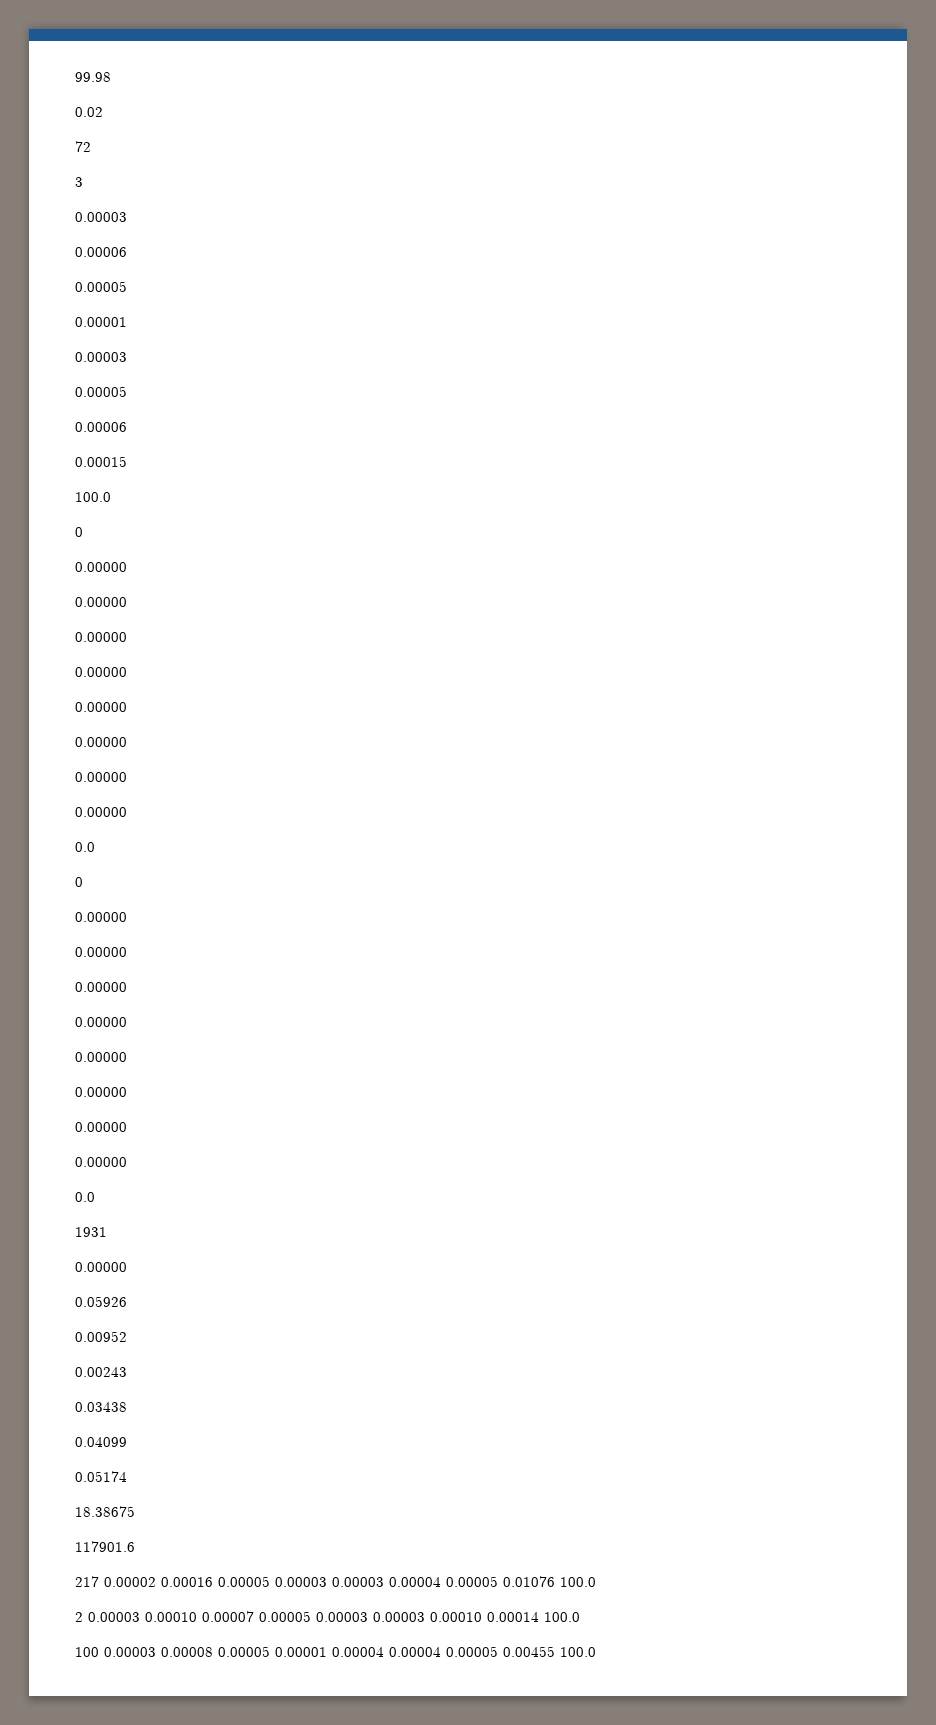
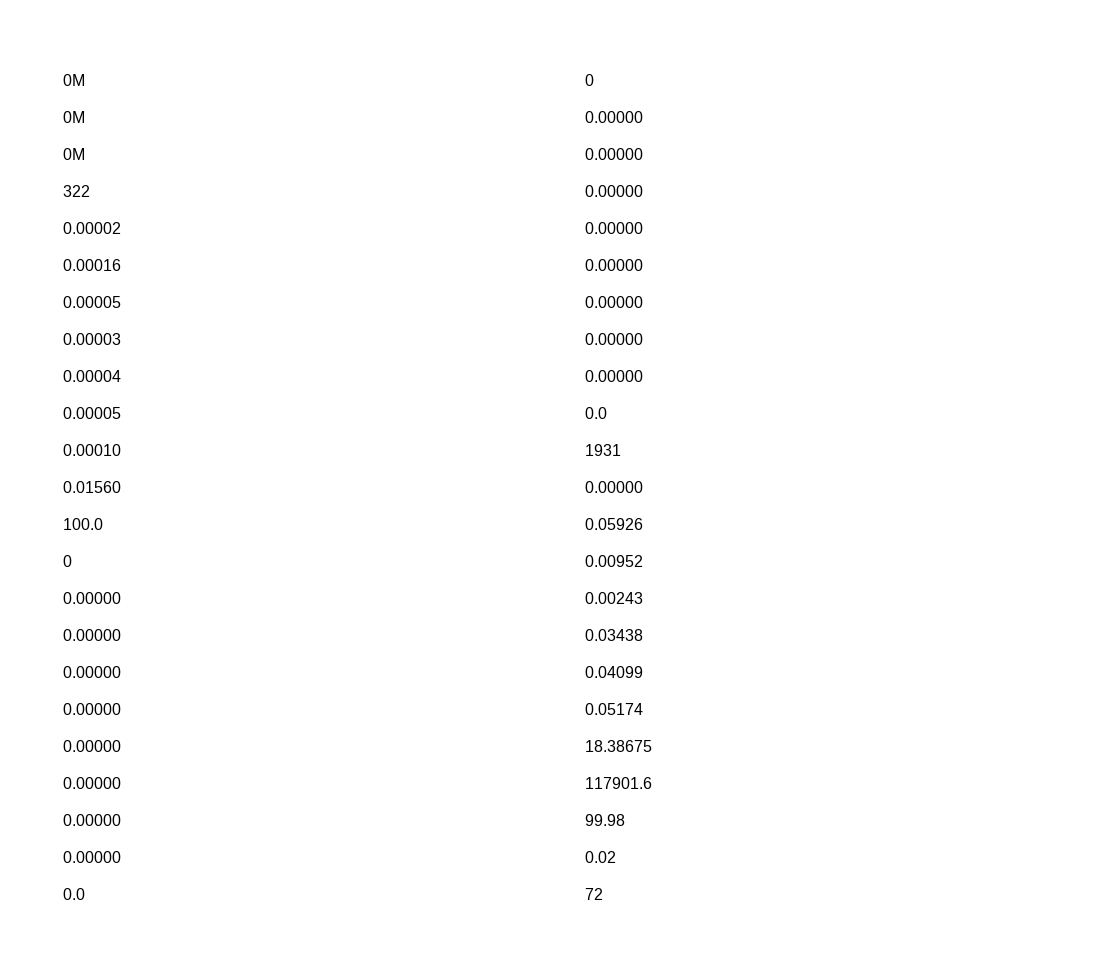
[75,72,111,82] [75,107,103,117] [75,141,91,152] [75,177,83,187] [75,212,127,222] [75,247,127,257] [75,281,127,292] [75,317,127,327] [75,352,127,362] [75,386,127,397] [75,422,127,432] [75,456,127,467] 99.98 // 0.02 // 72 // 3 // 0.00003 // 0.00006 // 0.00005 // 0.00001 // 0.00003 // 0.00005 // 0.00006 // 0.00015 -> [63,74,85,86] [63,111,85,123] [63,148,85,160] [63,185,90,197] [63,222,121,234] [63,259,121,271] [63,296,121,308] [63,333,121,345] [63,370,121,382] [63,407,121,419] [63,444,121,456] [63,481,121,493] 0M // 0M // 0M // 322 // 0.00002 // 0.00016 // 0.00005 // 0.00003 // 0.00004 // 0.00005 // 0.00010 // 0.01560
[75,1576,596,1587] [75,1611,580,1622] [75,1646,596,1657] 217 0.00002 0.00016 0.00005 0.00003 0.00003 0.00004 0.00005 0.01076 100.0 // 2 0.00003 0.00010 0.00007 0.00005 0.00003 0.00003 0.00010 0.00014 100.0 // 100 0.00003 0.00008 0.00005 0.00001 0.00004 0.00004 0.00005 0.00455 100.0 -> [585,814,625,826] [585,851,616,863] [585,888,603,900] 99.98 // 0.02 // 72

